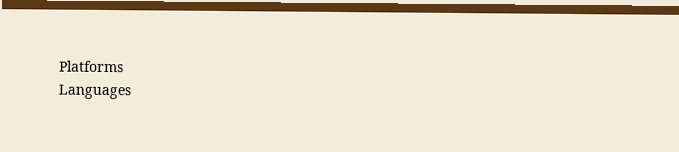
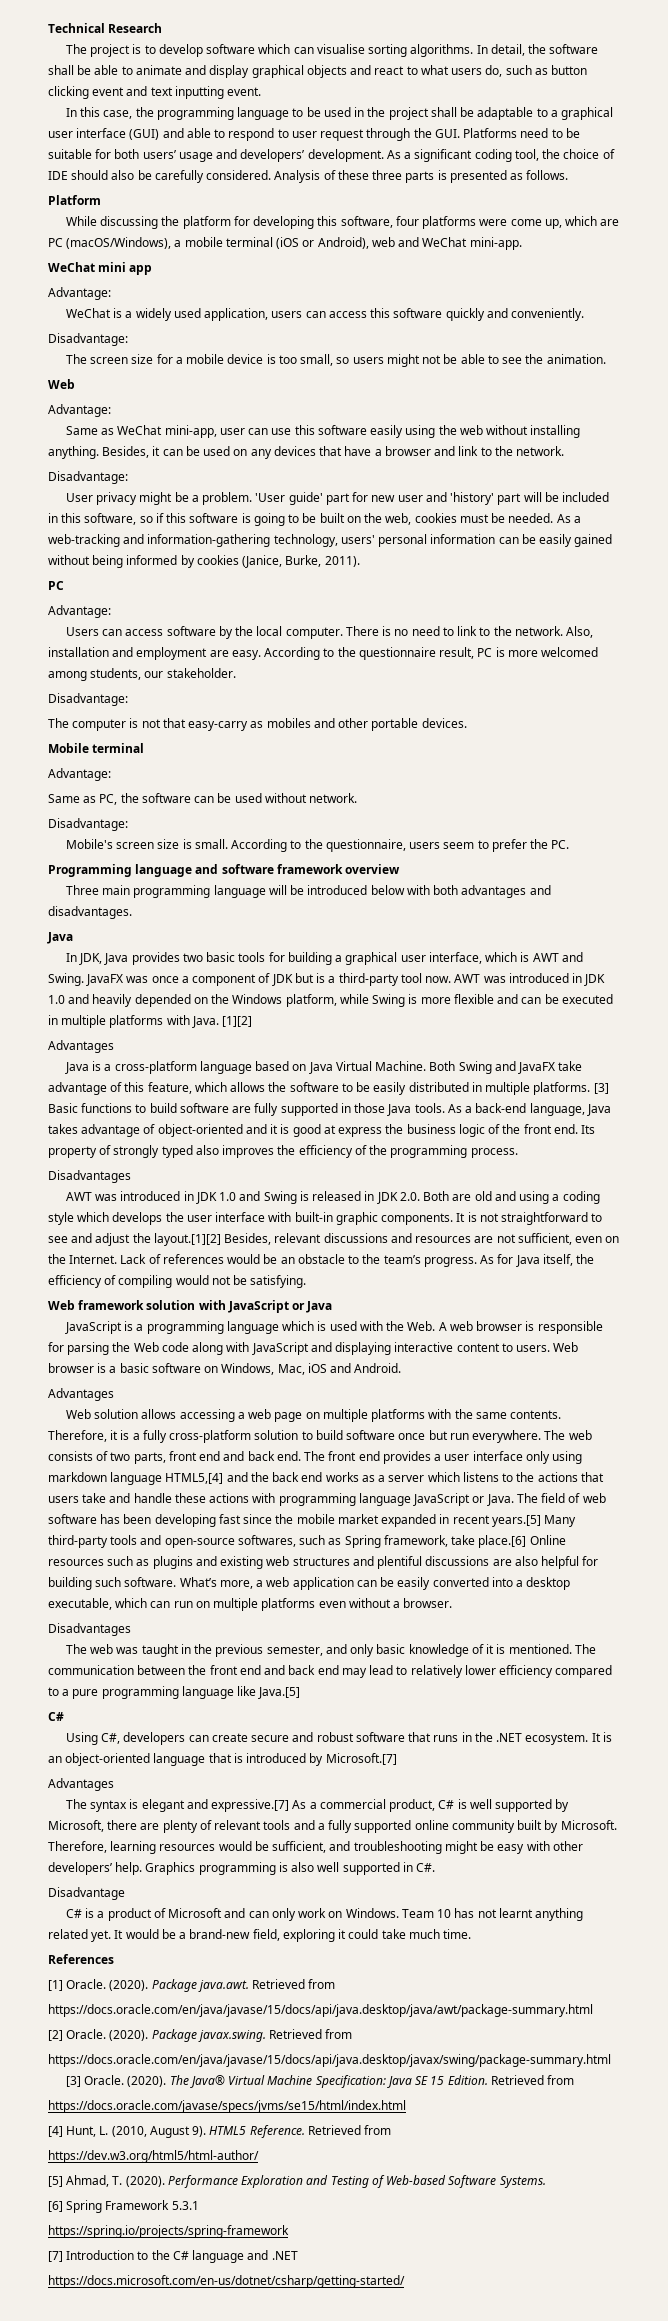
[59,60,124,73] [58,84,131,100] Platforms // Languages -> [48,23,163,33] [65,44,599,57] [48,65,588,78] [48,86,262,99] [65,107,614,120] [48,128,580,141] [48,149,615,162] [48,170,569,183] [48,195,101,205] [65,216,620,229] [48,237,522,250] [48,262,153,275] [48,287,111,300] [65,308,585,321] [48,333,128,346] [65,354,606,367] [48,379,75,389] [48,404,111,417] [65,425,581,438] [48,446,565,459] [48,471,128,484] [65,492,610,505] [48,513,581,526] [48,534,613,547] [48,555,360,568] [48,581,64,590] [48,605,111,618] [65,626,594,639] [48,647,599,660] [48,668,236,681] [48,693,128,706] [48,718,467,731] [48,743,145,753] [48,768,111,781] [48,793,358,805] [48,818,128,831] [65,839,570,852] [48,864,401,877] [65,885,551,898] [48,906,132,919] [47,932,73,944] [65,952,583,965] [48,973,606,986] [48,994,613,1007] [48,1015,253,1028] [48,1040,114,1053] [64,1061,583,1074] [48,1082,609,1095] [48,1103,611,1116] [48,1124,596,1137] [48,1145,518,1158] [48,1170,131,1183] [65,1191,600,1204] [48,1212,603,1225] [48,1233,620,1246] [48,1254,595,1267] [48,1275,307,1288] [48,1300,333,1313] [64,1321,603,1334] [48,1342,579,1355] [48,1363,402,1375] [48,1388,114,1401] [65,1409,562,1422] [48,1430,592,1443] [48,1451,583,1464] [48,1472,604,1485] [48,1493,606,1506] [48,1514,577,1527] [48,1535,566,1548] [48,1556,599,1569] [48,1577,571,1590] [48,1598,453,1611] [48,1623,131,1636] [65,1644,596,1657] [48,1665,613,1678] [48,1686,301,1699] [48,1712,64,1721] [65,1732,612,1745] [48,1753,397,1766] [48,1778,114,1791] [65,1799,570,1812] [48,1820,617,1833] [48,1841,583,1854] [48,1862,436,1875] [48,1887,125,1900] [65,1908,584,1921] [48,1929,472,1942] [48,1954,114,1964] [48,1979,336,1992] [48,2004,593,2017] [48,2029,353,2042] [48,2054,611,2067] [65,2075,575,2088] [48,2100,406,2113] [48,2125,392,2138] [48,2150,259,2163] [48,2175,546,2188] [48,2200,199,2213] [48,2225,289,2238] [48,2250,298,2263] [48,2275,405,2288] Technical Research // The project is to develop software which can visualise sorting algorithms. In detail, the software shall be able to animate and display graphical objects and react to what users do, such as button clicking event and text inputting event. // In this case, the programming language to be used in the project shall be adaptable to a graphical user interface (GUI) and able to respond to user request through the GUI. Platforms need to be suitable for both users’ usage and developers’ development. As a significant coding tool, the choice of IDE should also be carefully considered. Analysis of these three parts is presented as follows. // Platform // While discussing the platform for developing this software, four platforms were come up, which are PC (macOS/Windows), a mobile terminal (iOS or Android), web and WeChat mini-app. // WeChat mini app // Advantage: // WeChat is a widely used application, users can access this software quickly and conveniently. // Disadvantage: // The screen size for a mobile device is too small, so users might not be able to see the animation. // Web // Advantage: // Same as WeChat mini-app, user can use this software easily using the web without installing anything. Besides, it can be used on any devices that have a browser and link to the network. // Disadvantage: // User privacy might be a problem. 'User guide' part for new user and 'history' part will be included in this software, so if this software is going to be built on the web, cookies must be needed. As a web-tracking and information-gathering technology, users' personal information can be easily gained without being informed by cookies (Janice, Burke, 2011). // PC // Advantage: // Users can access software by the local computer. There is no need to link to the network. Also, installation and employment are easy. According to the questionnaire result, PC is more welcomed among students, our stakeholder. // Disadvantage: // The computer is not that easy-carry as mobiles and other portable devices. // Mobile terminal // Advantage: // Same as PC, the software can be used without network. // Disadvantage: // Mobile's screen size is small. According to the questionnaire, users seem to prefer the PC. // Programming language and software framework overview // Three main programming language will be introduced below with both advantages and disadvantages. // Java // In JDK, Java provides two basic tools for building a graphical user interface, which is AWT and Swing. JavaFX was once a component of JDK but is a third-party tool now. AWT was introduced in JDK 1.0 and heavily depended on the Windows platform, while Swing is more flexible and can be executed in multiple platforms with Java. [1][2] // Advantages // Java is a cross-platform language based on Java Virtual Machine. Both Swing and JavaFX take advantage of this feature, which allows the software to be easily distributed in multiple platforms. [3] Basic functions to build software are fully supported in those Java tools. As a back-end language, Java takes advantage of object-oriented and it is good at express the business logic of the front end. Its property of strongly typed also improves the efficiency of the programming process. // Disadvantages // AWT was introduced in JDK 1.0 and Swing is released in JDK 2.0. Both are old and using a coding style which develops the user interface with built-in graphic components. It is not straightforward to see and adjust the layout.[1][2] Besides, relevant discussions and resources are not sufficient, even on the Internet. Lack of references would be an obstacle to the team’s progress. As for Java itself, the efficiency of compiling would not be satisfying. // Web framework solution with JavaScript or Java // JavaScript is a programming language which is used with the Web. A web browser is responsible for parsing the Web code along with JavaScript and displaying interactive content to users. Web browser is a basic software on Windows, Mac, iOS and Android. // Advantages // Web solution allows accessing a web page on multiple platforms with the same contents. Therefore, it is a fully cross-platform solution to build software once but run everywhere. The web consists of two parts, front end and back end. The front end provides a user interface only using markdown language HTML5,[4] and the back end works as a server which listens to the actions that users take and handle these actions with programming language JavaScript or Java. The field of web software has been developing fast since the mobile market expanded in recent years.[5] Many third-party tools and open-source softwares, such as Spring framework, take place.[6] Online resources such as plugins and existing web structures and plentiful discussions are also helpful for building such software. What’s more, a web application can be easily converted into a desktop executable, which can run on multiple platforms even without a browser. // Disadvantages // The web was taught in the previous semester, and only basic knowledge of it is mentioned. The communication between the front end and back end may lead to relatively lower efficiency compared to a pure programming language like Java.[5] // C# // Using C#, developers can create secure and robust software that runs in the .NET ecosystem. It is an object-oriented language that is introduced by Microsoft.[7] // Advantages // The syntax is elegant and expressive.[7] As a commercial product, C# is well supported by Microsoft, there are plenty of relevant tools and a fully supported online community built by Microsoft. Therefore, learning resources would be sufficient, and troubleshooting might be easy with other developers’ help. Graphics programming is also well supported in C#. // Disadvantage // C# is a product of Microsoft and can only work on Windows. Team 10 has not learnt anything related yet. It would be a brand-new field, exploring it could take much time. // References // [1] Oracle. (2020). Package java.awt. Retrieved from // https://docs.oracle.com/en/java/javase/15/docs/api/java.desktop/java/awt/package-summary.html // [2] Oracle. (2020). Package javax.swing. Retrieved from // https://docs.oracle.com/en/java/javase/15/docs/api/java.desktop/javax/swing/package-summary.html // [3] Oracle. (2020). The Java® Virtual Machine Specification: Java SE 15 Edition. Retrieved from // https://docs.oracle.com/javase/specs/jvms/se15/html/index.html // [4] Hunt, L. (2010, August 9). HTML5 Reference. Retrieved from // https://dev.w3.org/html5/html-author/ // [5] Ahmad, T. (2020). Performance Exploration and Testing of Web-based Software Systems. // [6] Spring Framework 5.3.1 // https://spring.io/projects/spring-framework // [7] Introduction to the C# language and .NET // https://docs.microsoft.com/en-us/dotnet/csharp/getting-started/

